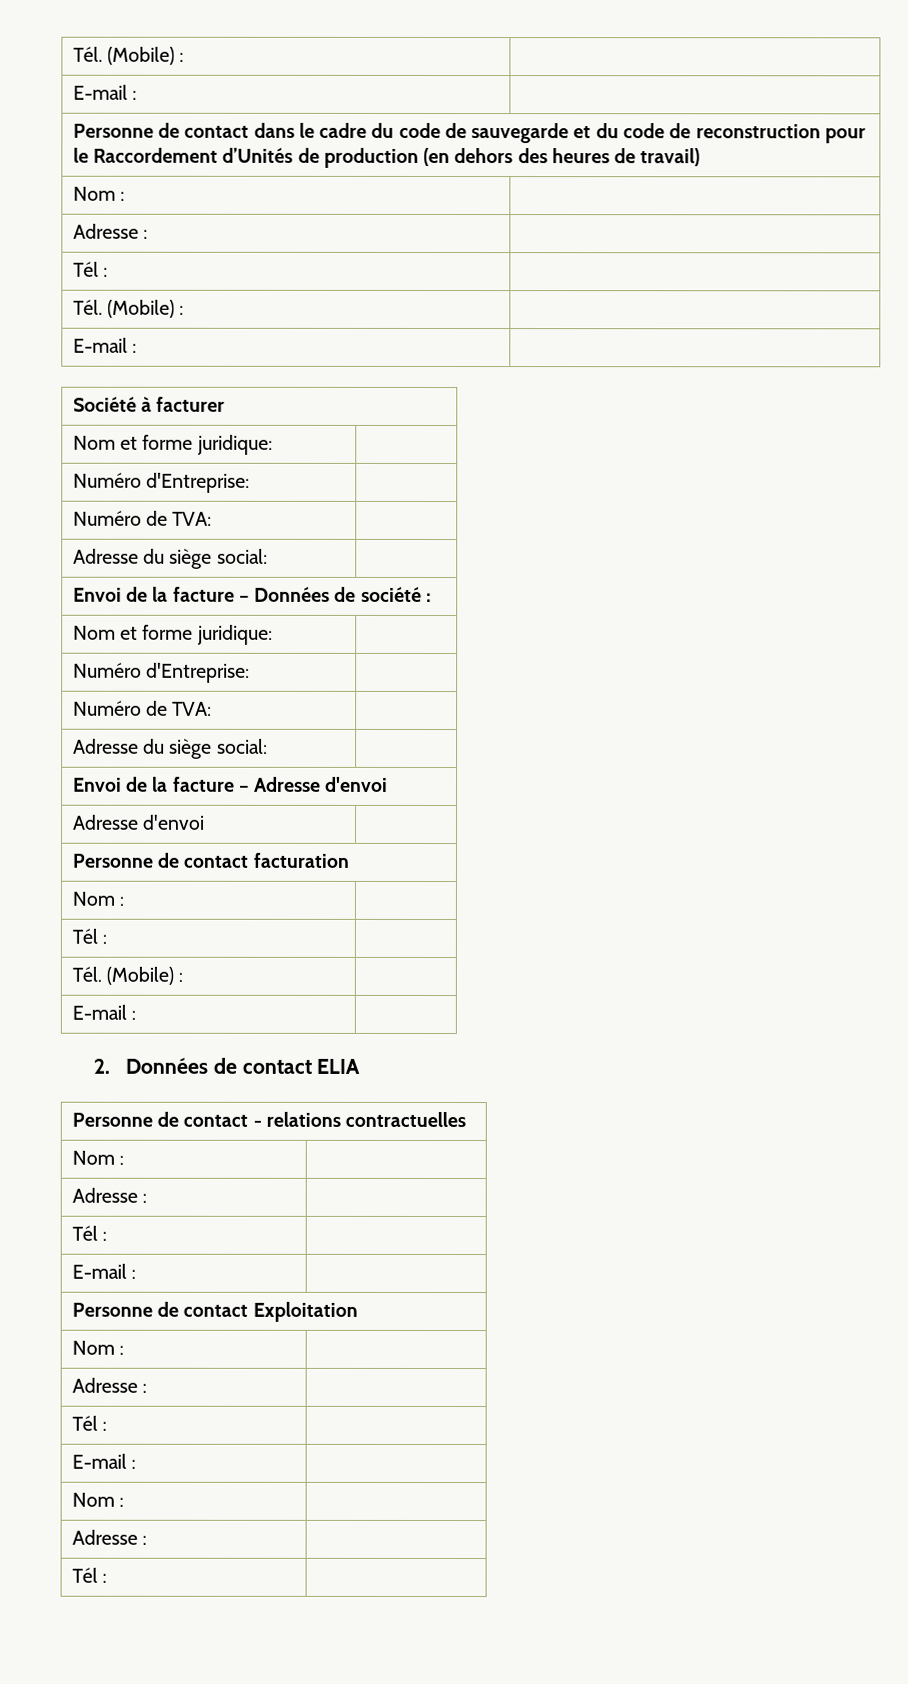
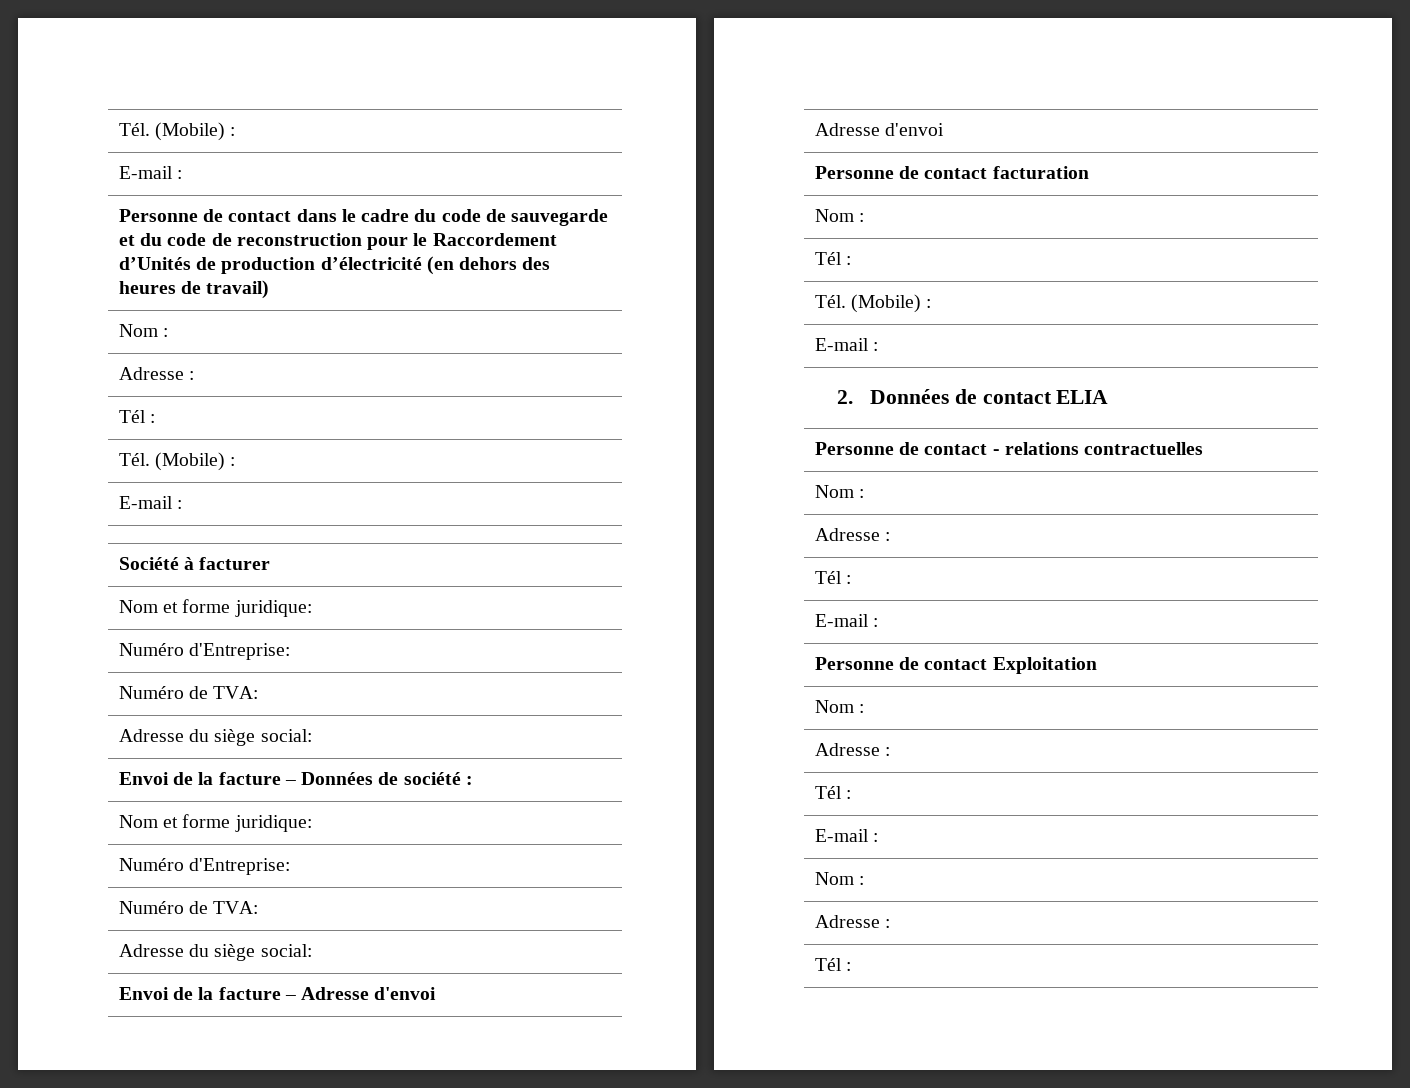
(419, 157) none -> [320,257,422,270] d’électricité

